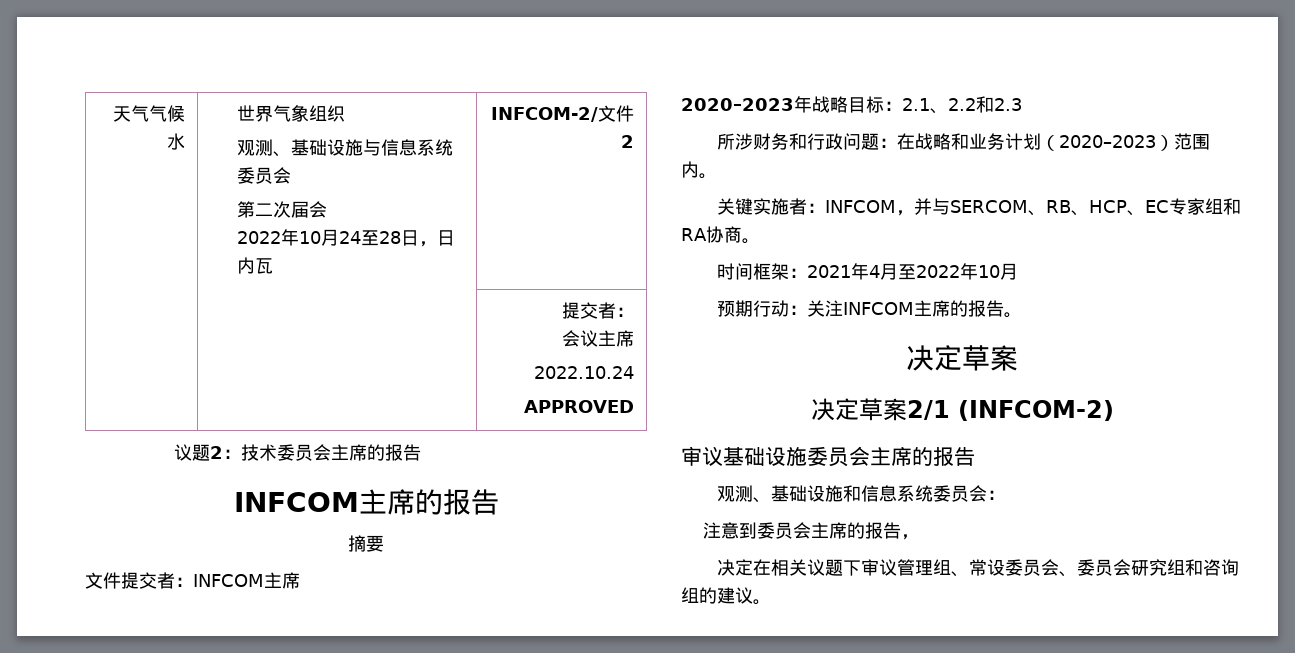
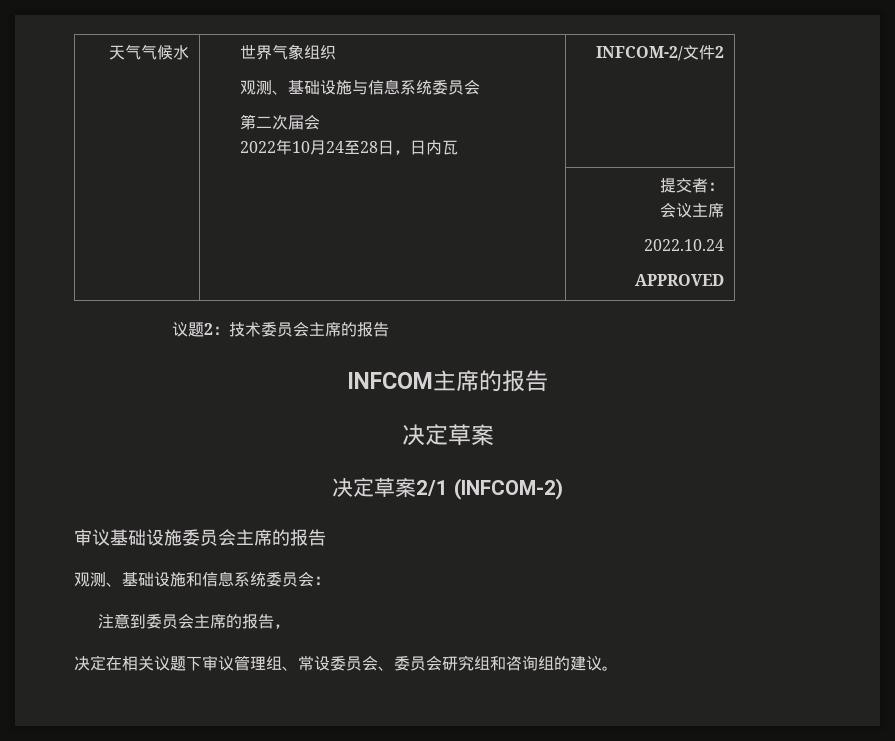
[348,535,384,552] [85,572,300,589] [681,96,1022,114] [716,133,1210,151] [681,161,717,179] [716,198,1241,216] [681,226,760,244] [716,263,1018,280] [716,300,1022,318] // 摘要 // 文件提交者：INFCOM主席 // 2020–2023年战略目标：2.1、2.2和2.3 // 所涉财务和行政问题：在战略和业务计划（2020–2023）范围内。 // 关键实施者：INFCOM，并与SERCOM、RB、HCP、EC专家组和RA协商。 // 时间框架：2021年4月至2022年10月 // 预期行动：关注INFCOM主席的报告。 -> (548, 381) none

